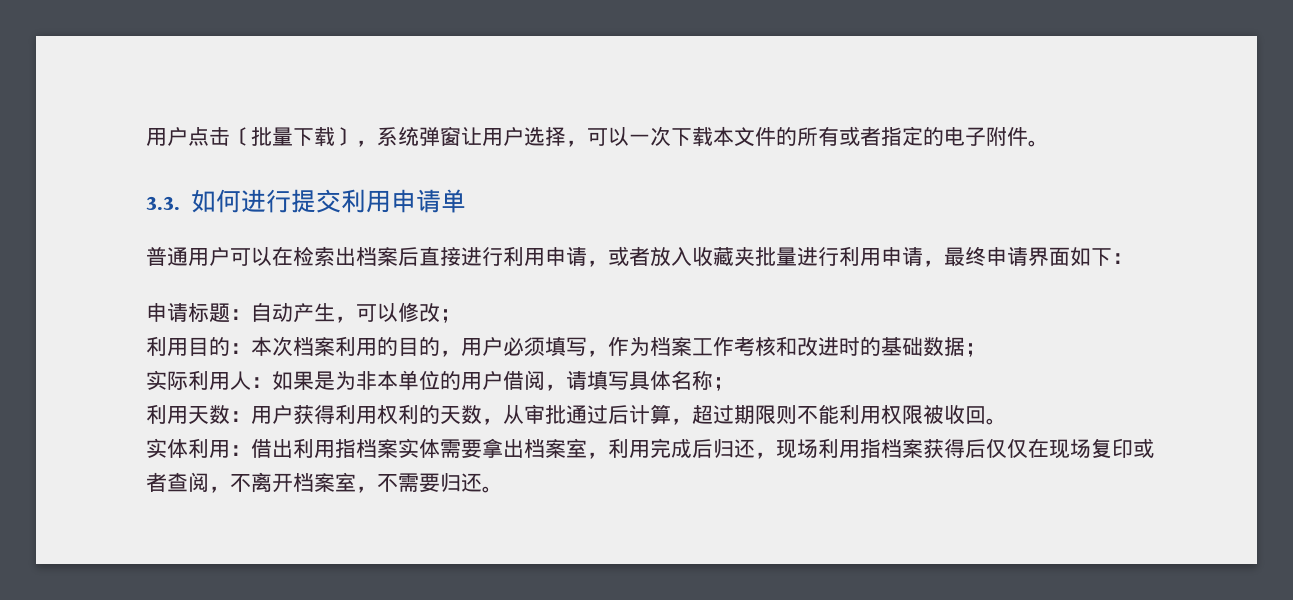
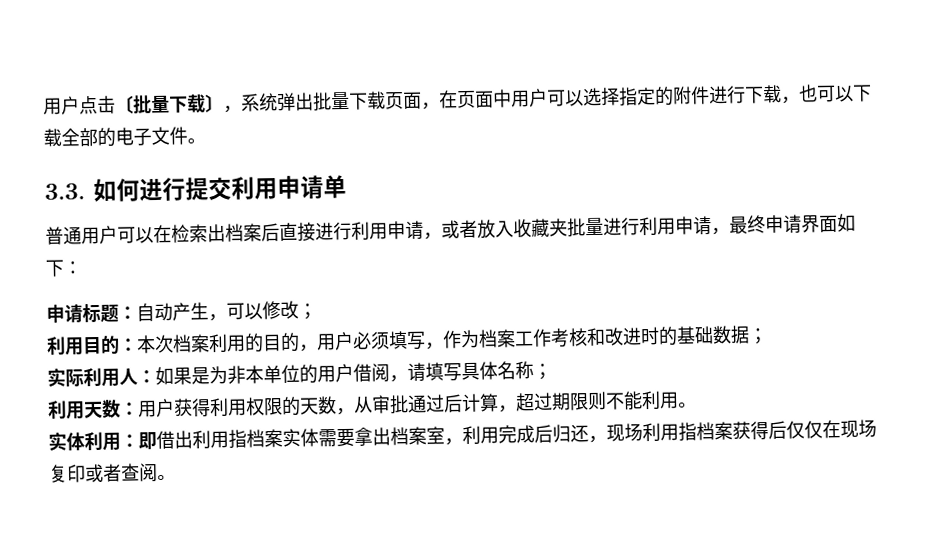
[440,126,1007,147] 窗让用户选择，可以一次下载本文件的所有或者指定的电子附 -> [295,84,872,112] [43,126,170,147] 出批量下载页面，在页面中用户可以选择指定的附件进行下载，也可以下载全部的电子文
[398,404,419,424] 利 -> [263,397,283,416] 限
[881,405,986,425] 权限被收回 -> (679, 400) none
(251, 450) none -> [138,432,157,450] 即
[209,472,482,493] ，不离开档案室，不需要归还 -> (158, 472) none

